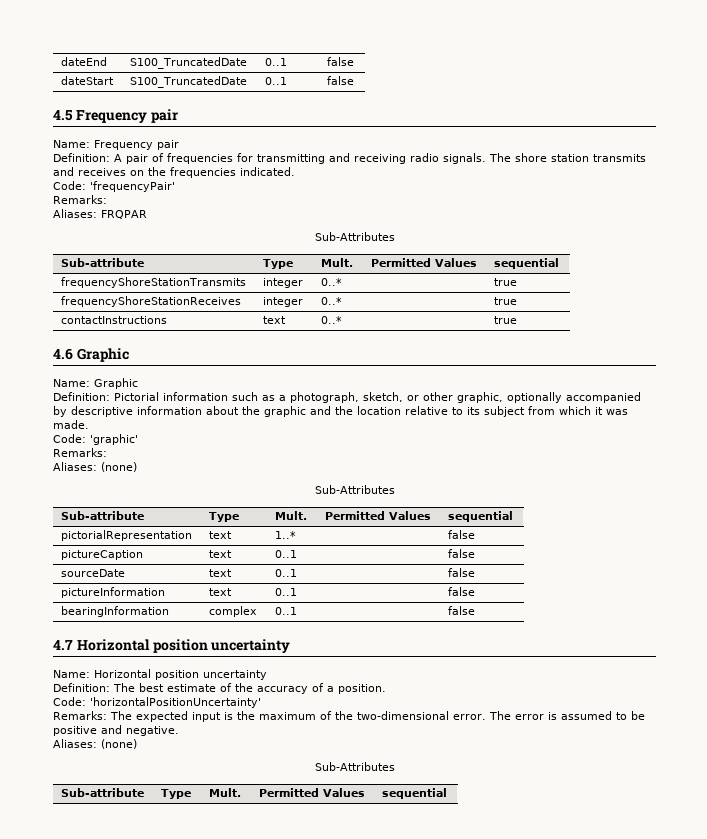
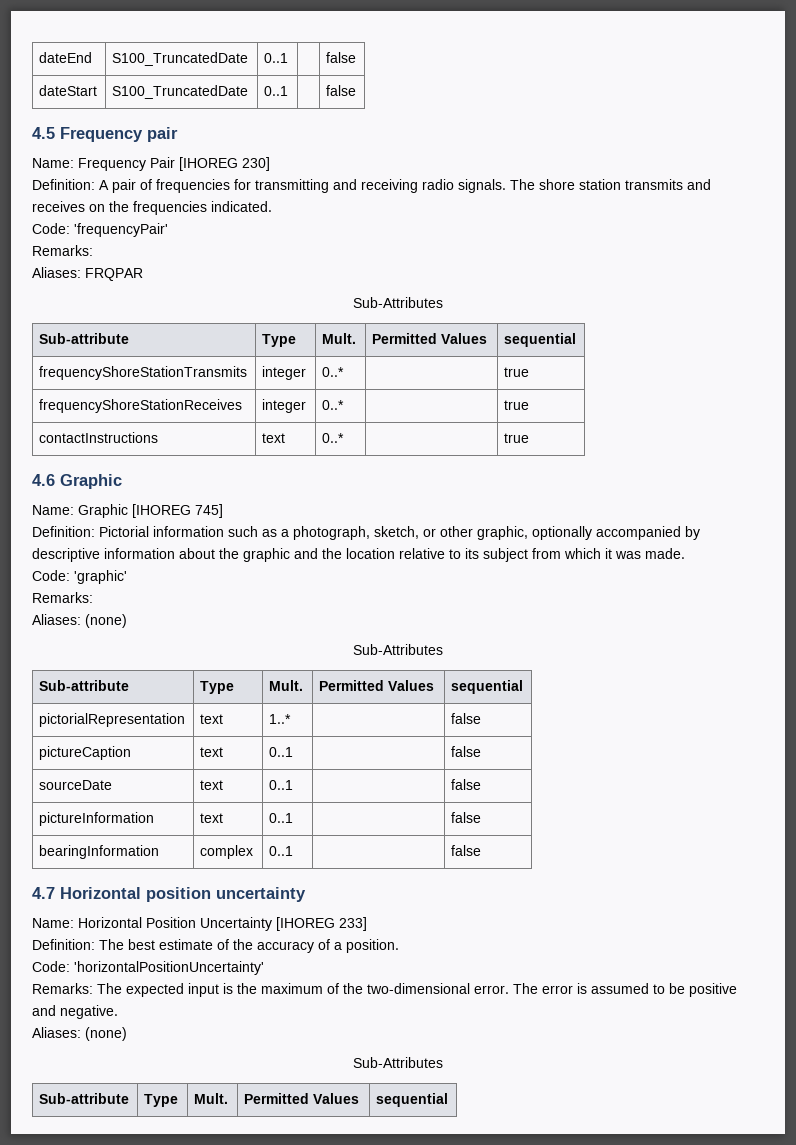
[157,140,179,150] pair -> [150,157,270,171] Pair [IHOREG 230]
(138, 383) none -> [132,504,223,518] [IHOREG 745]
[155,670,267,680] position uncertainty -> [146,917,367,931] Position Uncertainty [IHOREG 233]

